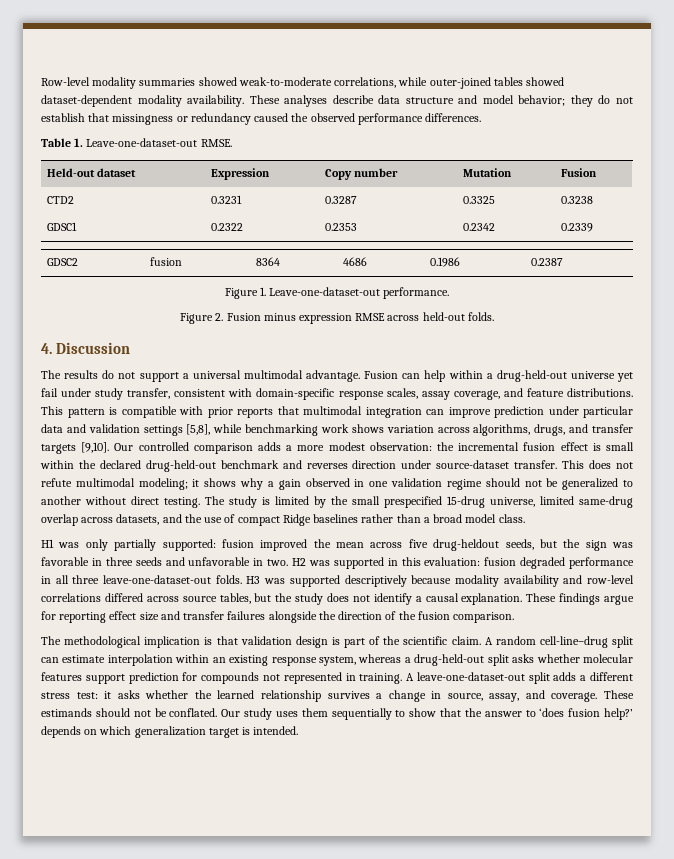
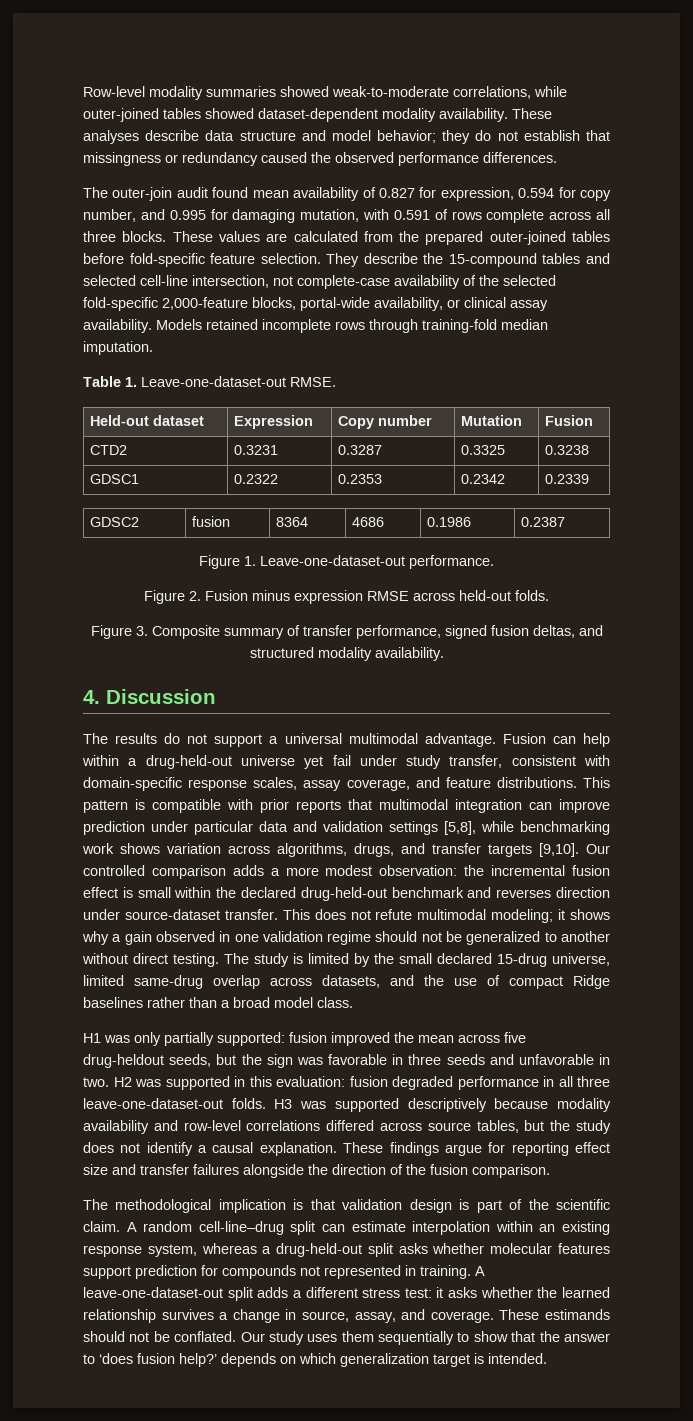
(482, 117) none -> [83,187,612,201] [83,209,610,223] [83,231,610,245] [83,253,610,267] [83,275,556,289] [83,297,548,311] [83,319,548,333] [83,341,153,355] // The outer-join audit found mean availability of 0.827 for expression, 0.594 for copy number, and 0.995 for damaging mutation, with 0.591 of rows complete across all three blocks. These values are calculated from the prepared outer-joined tables before fold-specific feature selection. They describe the 15-compound tables and selected cell-line intersection, not complete-case availability of the selected fold-specific 2,000-feature blocks, portal-wide availability, or clinical assay availability. Models retained incomplete rows through training-fold median imputation.
(494, 316) none -> [90,625,603,639] [249,647,444,661] // Figure 3. Composite summary of transfer performance, signed fusion deltas, and structured modality availability.
[384,496,442,508] prespecified -> [437,953,492,964] declared

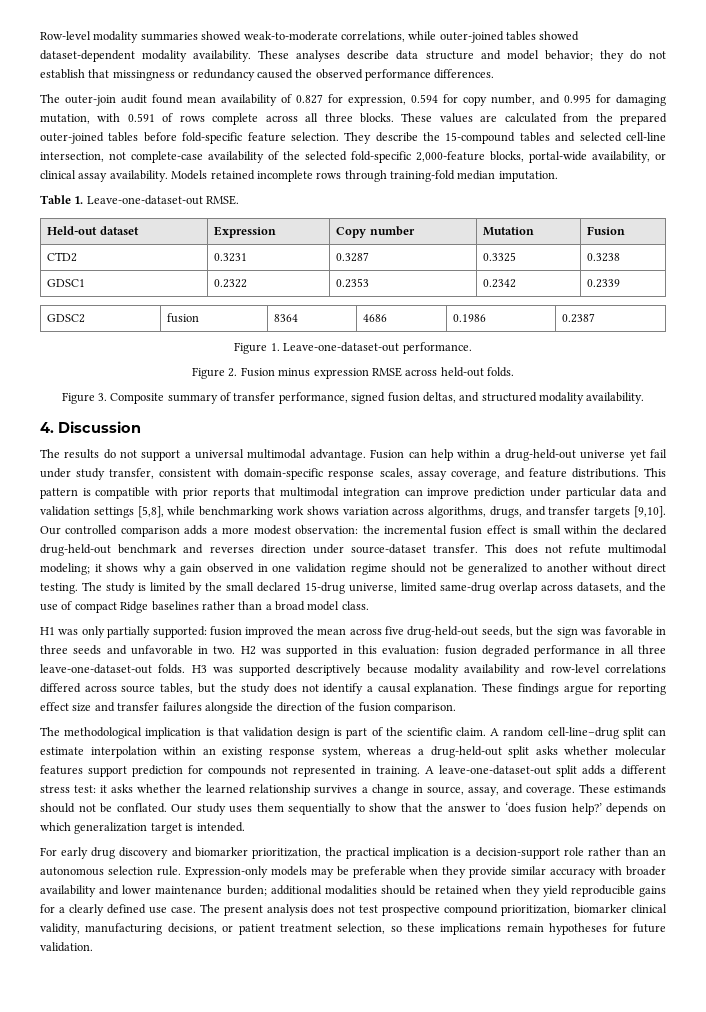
[83,1054,164,1068] drug-heldout -> [407,626,479,638] drug-held-out
(547, 1358) none -> [40,847,666,859] [40,866,667,878] [40,885,666,897] [40,904,667,916] [40,923,666,935] [40,942,93,952] // For early drug discovery and biomarker prioritization, the practical implication is a decision-support role rather than an autonomous selection rule. Expression-only models may be preferable when they provide similar accuracy with broader availability and lower maintenance burden; additional modalities should be retained when they yield reproducible gains for a clearly defined use case. The present analysis does not test prospective compound prioritization, biomarker clinical validity, manufacturing decisions, or patient treatment selection, so these implications remain hypotheses for future validation.

